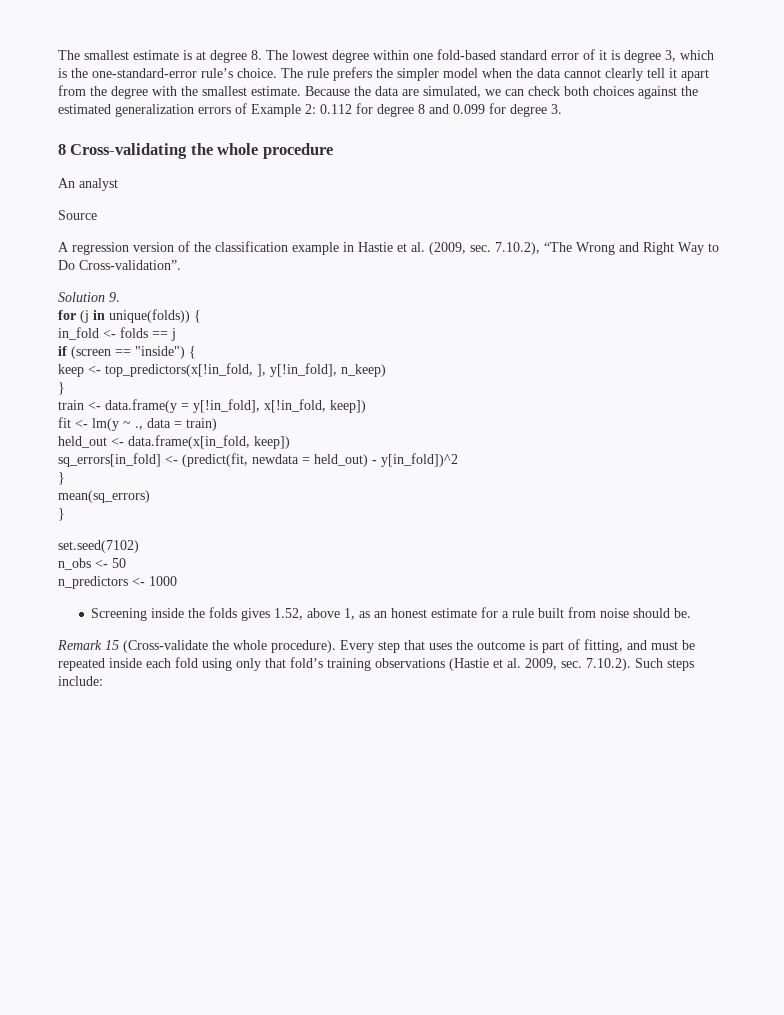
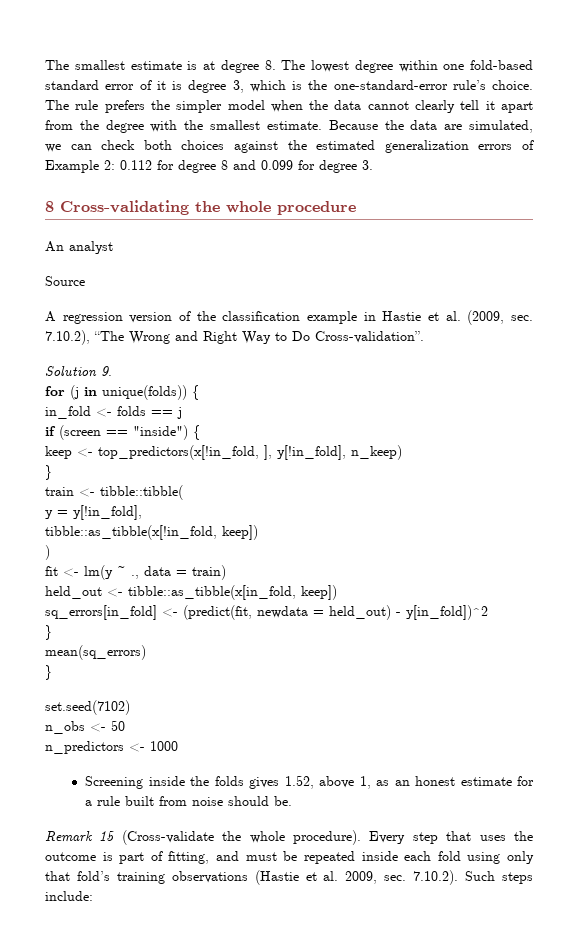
[105,399,177,413] data.frame(y -> [100,485,183,500] [45,510,53,519] tibble::tibble( // y
[264,399,366,413] x[!in_fold, keep]) -> [45,525,258,540] [45,545,50,560] // tibble::as_tibble(x[!in_fold, keep]) // )
[128,435,250,449] data.frame(x[in_fold, -> [128,585,296,600] tibble::as_tibble(x[in_fold,

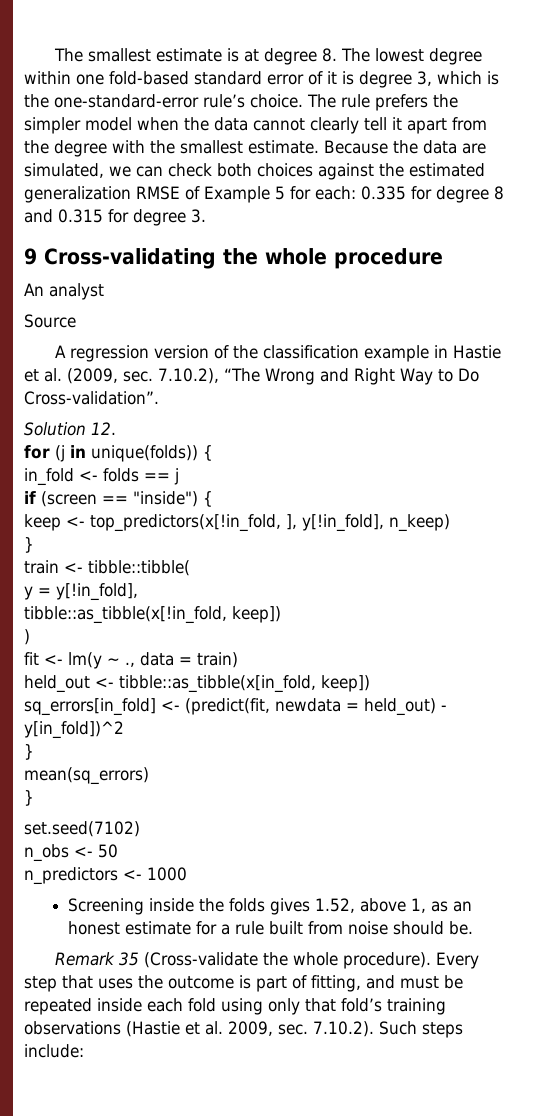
[478,144,513,150] errors -> [136,186,180,200] RMSE
[104,160,152,170] 2: 0.112 -> [275,186,406,200] 5 for each: 0.335
[261,160,293,170] 0.099 -> [58,209,103,223] 0.315
[45,201,54,212] 8 -> [24,248,37,265] 9
[101,366,112,376] 9. -> [91,422,116,435] 12.
[99,831,115,841] 15 -> [119,952,140,966] 35

